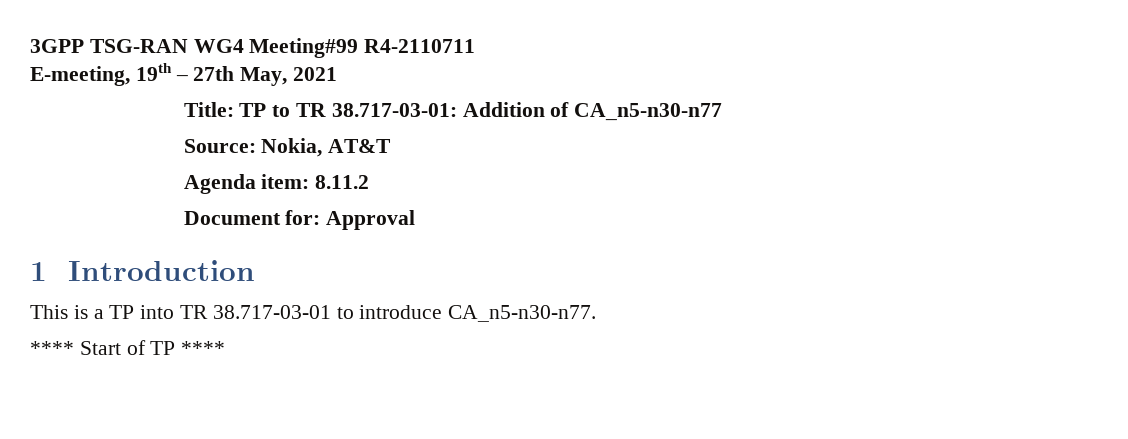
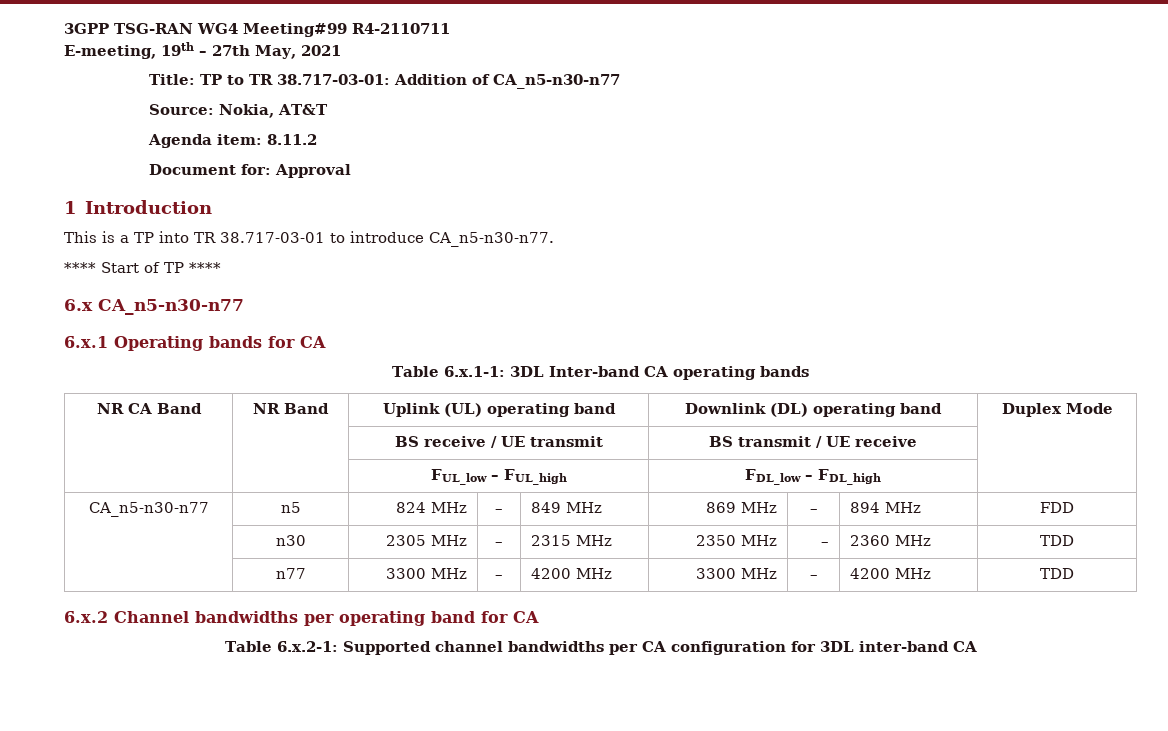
(226, 348) none -> [64,299,244,315] [64,336,326,351] [392,366,809,380] [96,403,202,414] [253,403,329,414] [382,403,616,417] [685,403,942,417] [1001,403,1113,417] [394,436,603,448] [709,436,917,448] [430,469,567,485] [745,469,881,485] [88,502,209,517] [280,502,301,513] [395,502,467,513] [495,509,503,513] [531,502,603,513] [705,502,777,513] [809,509,818,513] [850,502,922,513] [1040,502,1074,513] [275,535,306,546] [385,535,467,546] [495,542,503,546] [531,535,613,546] [695,535,777,546] [820,542,829,546] [850,535,932,546] [1040,535,1074,546] [275,568,306,579] [385,568,467,579] [495,575,503,579] [531,568,613,579] [695,568,777,579] [809,575,818,579] [850,568,932,579] [1040,568,1074,579] [64,611,539,626] [224,641,977,655] // 6.x CA_n5-n30-n77 // 6.x.1 Operating bands for CA // Table 6.x.1-1: 3DL Inter-band CA operating bands // NR CA Band | NR Band | Uplink (UL) operating band | Downlink (DL) operating band | Duplex Mode // | | BS receive / UE transmit | BS transmit / UE receive | // | | FUL_low – FUL_high | FDL_low – FDL_high | // CA_n5-n30-n77 | n5 | 824 MHz | – | 849 MHz | 869 MHz | – | 894 MHz | FDD // | n30 | 2305 MHz | – | 2315 MHz | 2350 MHz | – | 2360 MHz | TDD // | n77 | 3300 MHz | – | 4200 MHz | 3300 MHz | – | 4200 MHz | TDD // 6.x.2 Channel bandwidths per operating band for CA // Table 6.x.2-1: Supported channel bandwidths per CA configuration for 3DL inter-band CA

